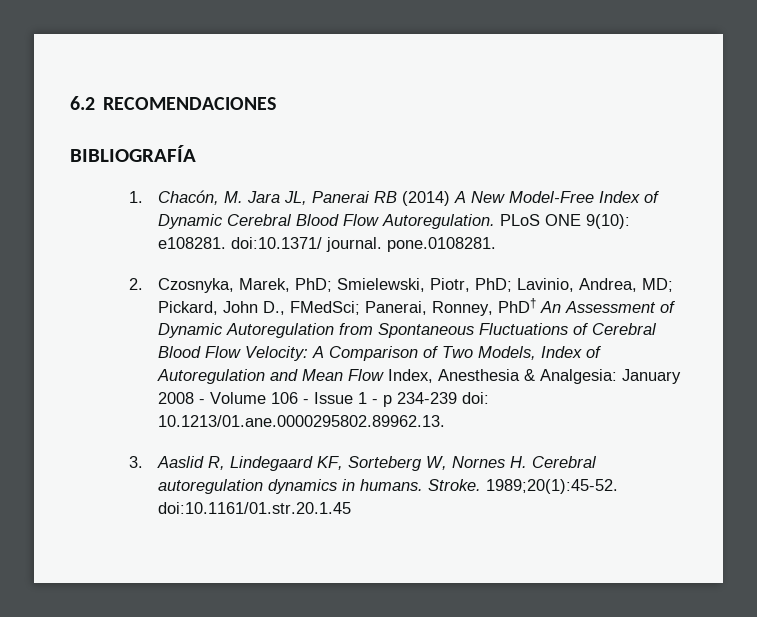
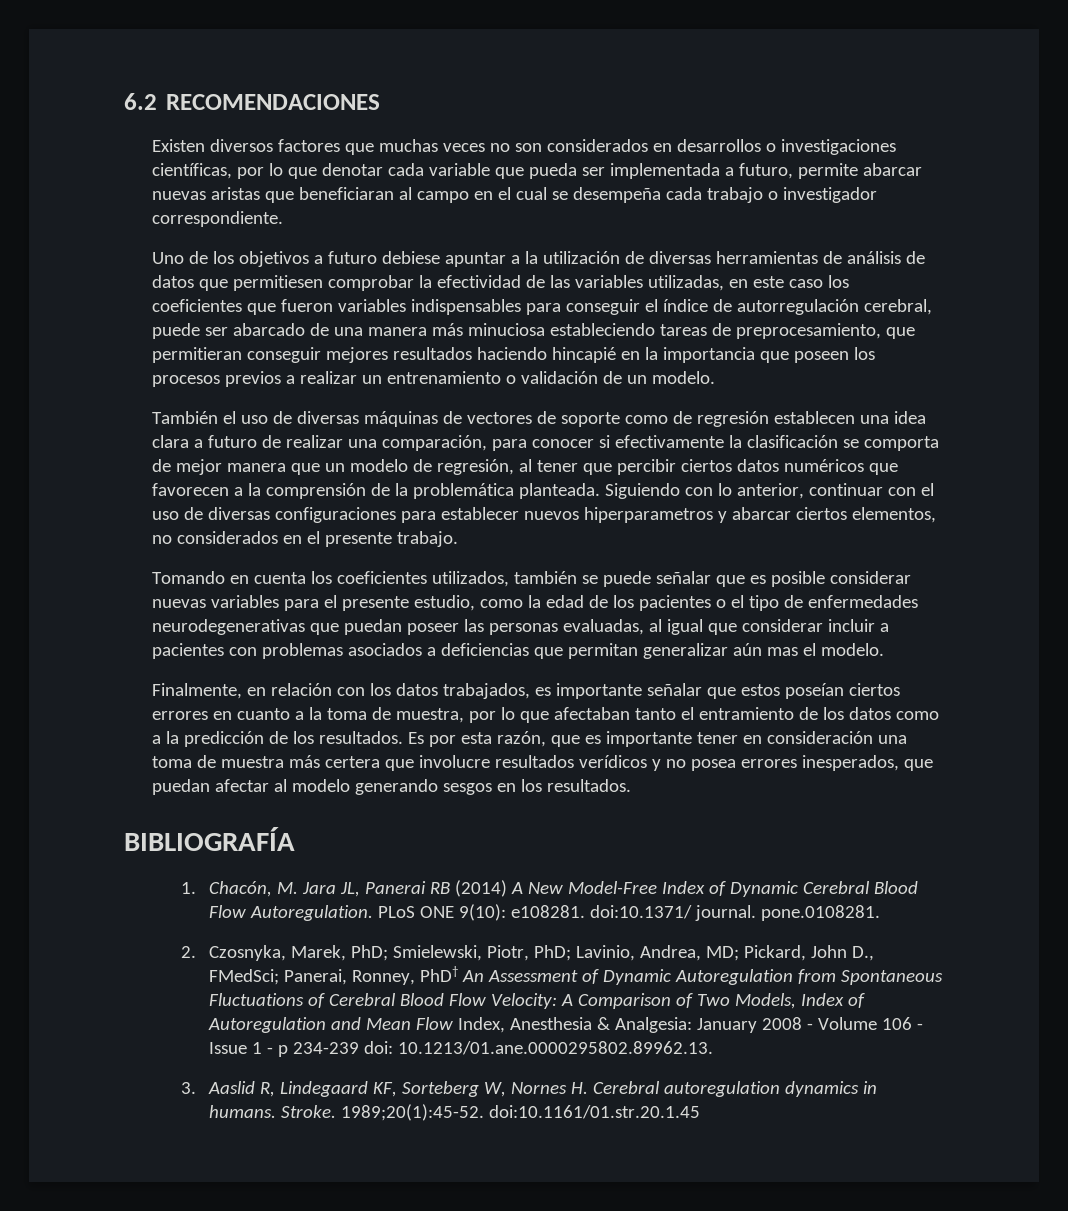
(277, 103) none -> [152,139,897,155] [152,163,923,179] [152,187,878,203] [152,211,284,227] [152,251,926,267] [152,275,850,291] [152,299,933,315] [152,323,916,339] [152,347,876,363] [152,371,716,387] [152,411,927,427] [152,435,940,451] [152,459,899,475] [152,483,935,499] [152,507,937,523] [152,531,459,547] [152,571,912,587] [152,595,919,611] [152,619,890,635] [152,643,885,659] [152,683,901,699] [152,707,940,723] [152,731,908,747] [152,755,934,771] [152,779,632,795] // Existen diversos factores que muchas veces no son considerados en desarrollos o investigaciones científicas, por lo que denotar cada variable que pueda ser implementada a futuro, permite abarcar nuevas aristas que beneficiaran al campo en el cual se desempeña cada trabajo o investigador correspondiente. // Uno de los objetivos a futuro debiese apuntar a la utilización de diversas herramientas de análisis de datos que permitiesen comprobar la efectividad de las variables utilizadas, en este caso los coeficientes que fueron variables indispensables para conseguir el índice de autorregulación cerebral, puede ser abarcado de una manera más minuciosa estableciendo tareas de preprocesamiento, que permitieran conseguir mejores resultados haciendo hincapié en la importancia que poseen los procesos previos a realizar un entrenamiento o validación de un modelo. // También el uso de diversas máquinas de vectores de soporte como de regresión establecen una idea clara a futuro de realizar una comparación, para conocer si efectivamente la clasificación se comporta de mejor manera que un modelo de regresión, al tener que percibir ciertos datos numéricos que favorecen a la comprensión de la problemática planteada. Siguiendo con lo anterior, continuar con el uso de diversas configuraciones para establecer nuevos hiperparametros y abarcar ciertos elementos, no considerados en el presente trabajo. // Tomando en cuenta los coeficientes utilizados, también se puede señalar que es posible considerar nuevas variables para el presente estudio, como la edad de los pacientes o el tipo de enfermedades neurodegenerativas que puedan poseer las personas evaluadas, al igual que considerar incluir a pacientes con problemas asociados a deficiencias que permitan generalizar aún mas el modelo. // Finalmente, en relación con los datos trabajados, es importante señalar que estos poseían ciertos errores en cuanto a la toma de muestra, por lo que afectaban tanto el entramiento de los datos como a la predicción de los resultados. Es por esta razón, que es importante tener en consideración una toma de muestra más certera que involucre resultados verídicos y no posea errores inesperados, que puedan afectar al modelo generando sesgos en los resultados.

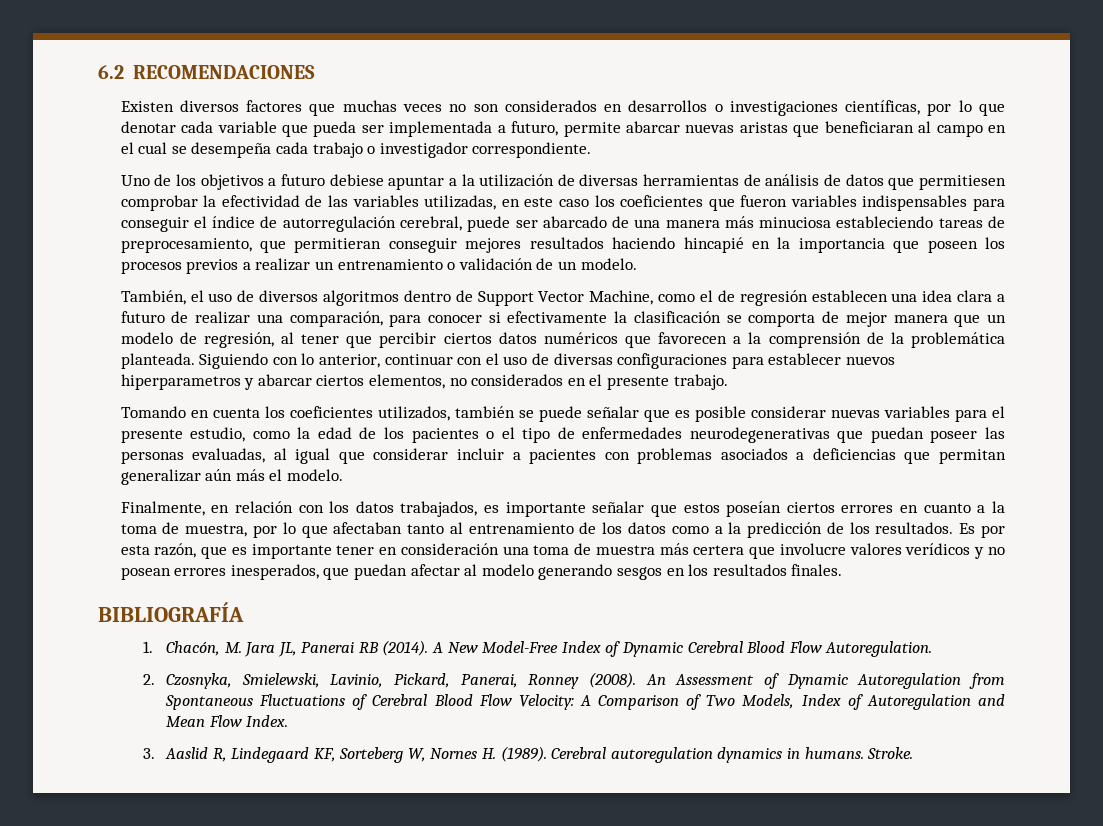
[152,411,669,427] También el uso de diversas máquinas de vectores de soporte como -> [120,290,713,306] También, el uso de diversos algoritmos dentro de Support Vector Machine, como el
[767,647,799,656] mas -> [235,469,265,481] más
[681,707,795,720] el entramiento -> [449,522,574,534] al entrenamiento
[495,755,575,768] resultados -> [849,543,902,555] valores
[691,759,737,771] posea -> [120,567,171,580] posean
[547,779,632,792] resultados. -> [712,564,843,576] resultados finales.
[455,880,508,897] (2014) -> [382,640,429,656] (2014).
[378,904,881,921] [180,945,875,961] [209,966,459,985] PLoS ONE 9(10): e108281. doi:10.1371/ journal. pone.0108281. // 2. Czosnyka, Marek, PhD; Smielewski, Piotr, PhD; Lavinio, Andrea, MD; Pickard, John D., FMedSci; Panerai, Ronney, PhD† -> [143,672,636,689] // 2. Czosnyka, Smielewski, Lavinio, Pickard, Panerai, Ronney (2008).
[458,1017,924,1033] [209,1041,714,1057] Index, Anesthesia & Analgesia: January 2008 - Volume 106 - Issue 1 - p 234-239 doi: 10.1213/01.ane.0000295802.89962.13. -> [246,715,289,727] Index.
(589, 1088) none -> [500,746,547,762] (1989).
[341,1104,701,1121] 1989;20(1):45-52. doi:10.1161/01.str.20.1.45 -> (914, 753) none

